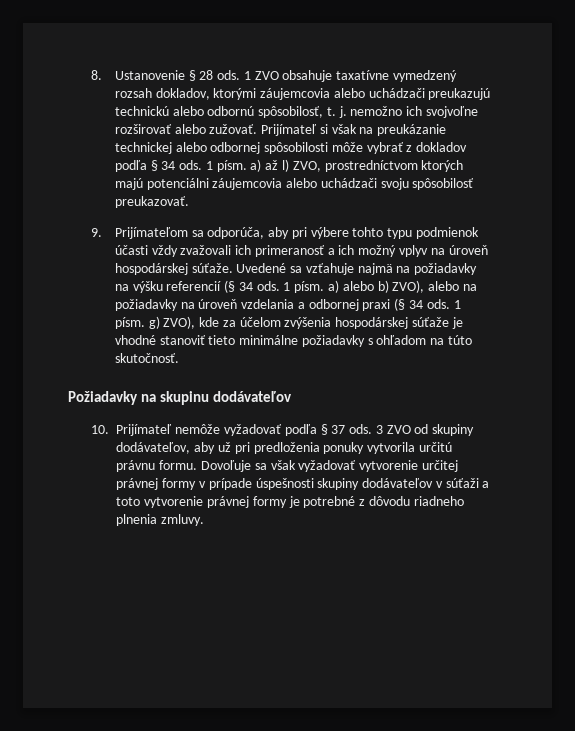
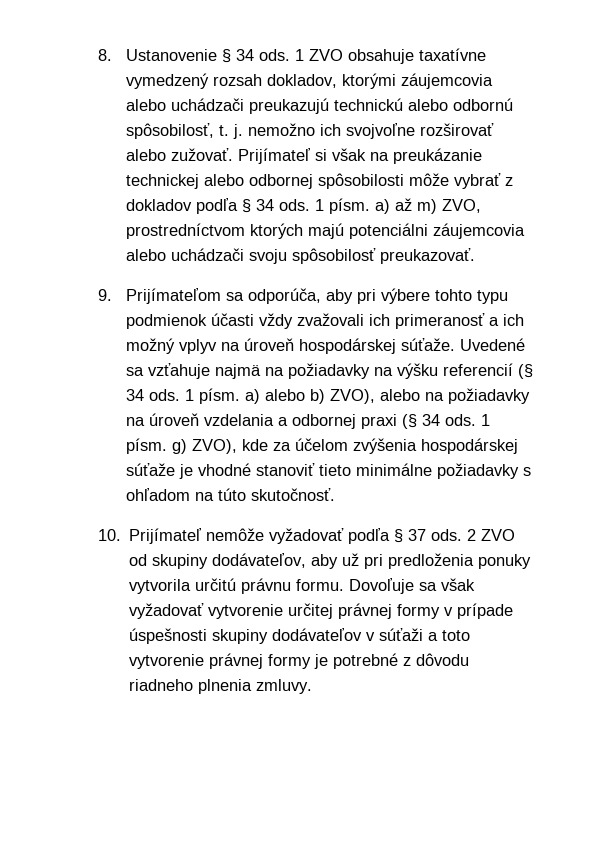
[199,70,214,80] 28 -> [235,49,254,61] 34
[281,159,289,172] l) -> [416,199,437,214] m)
[68,391,293,405] // Požiadavky na skupinu dodávateľov -> (335, 494) none
[375,425,383,434] 3 -> [467,529,477,541] 2

